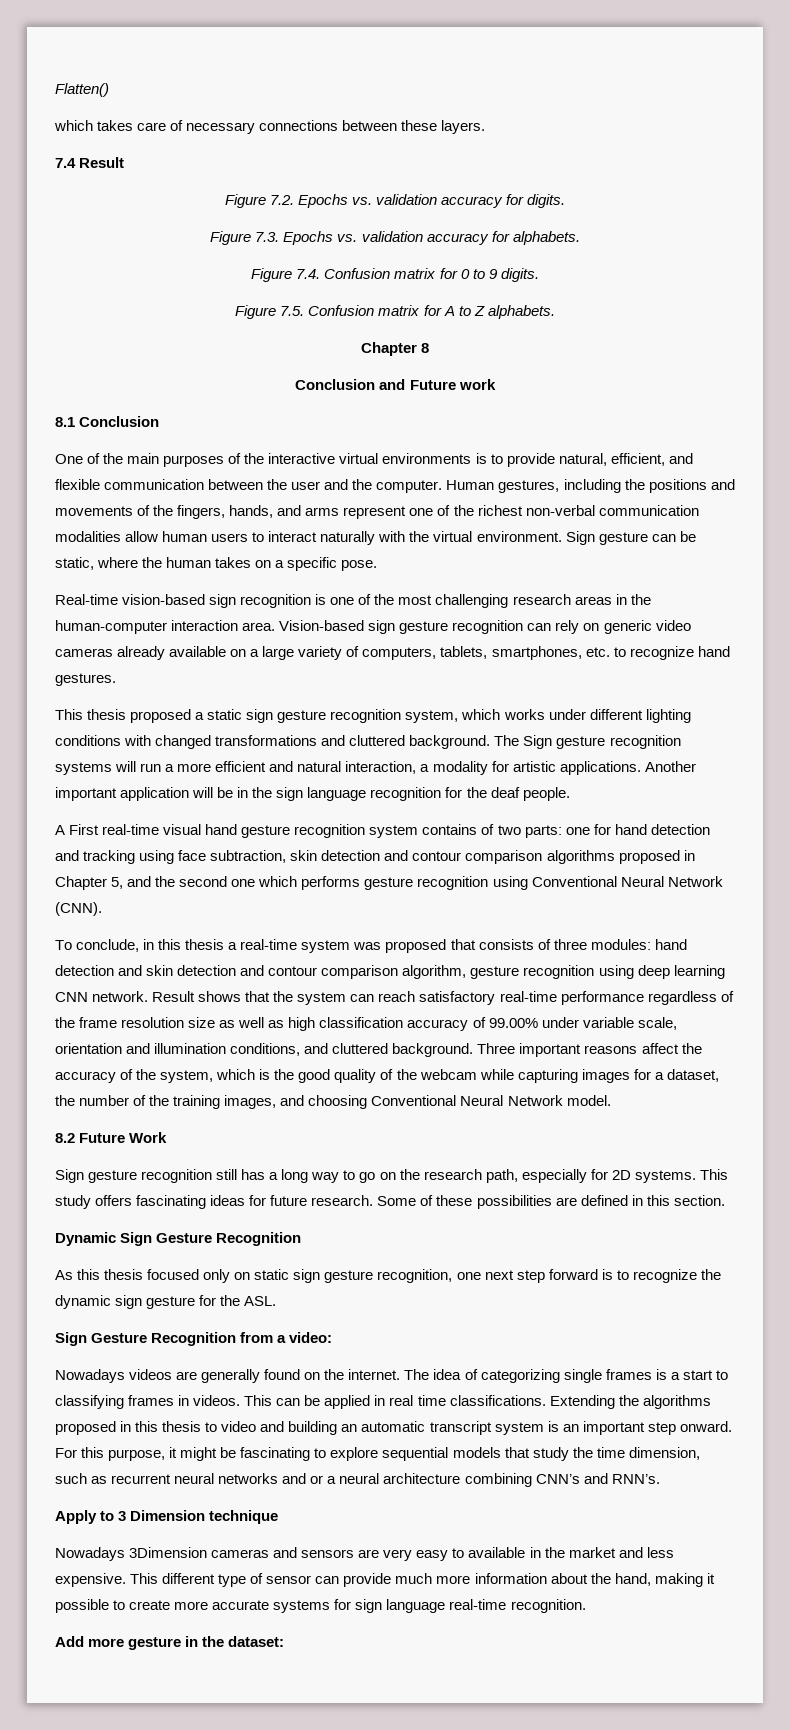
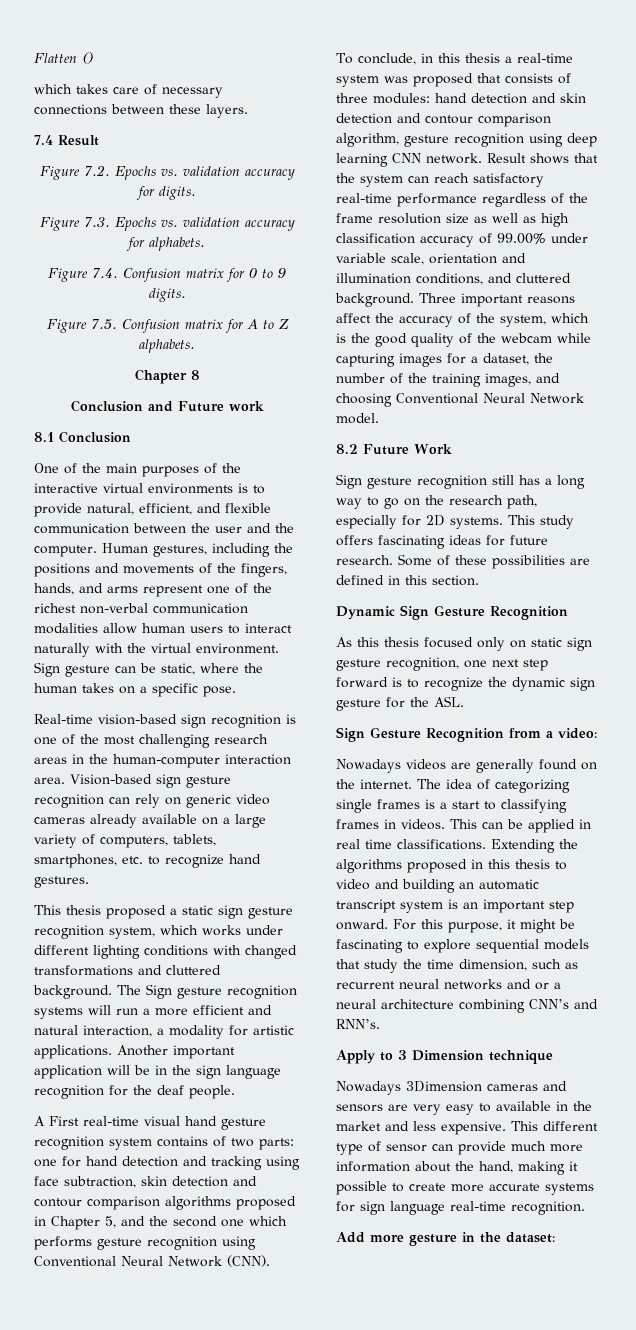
[55,83,109,97] Flatten() -> [34,52,93,64] Flatten ()

